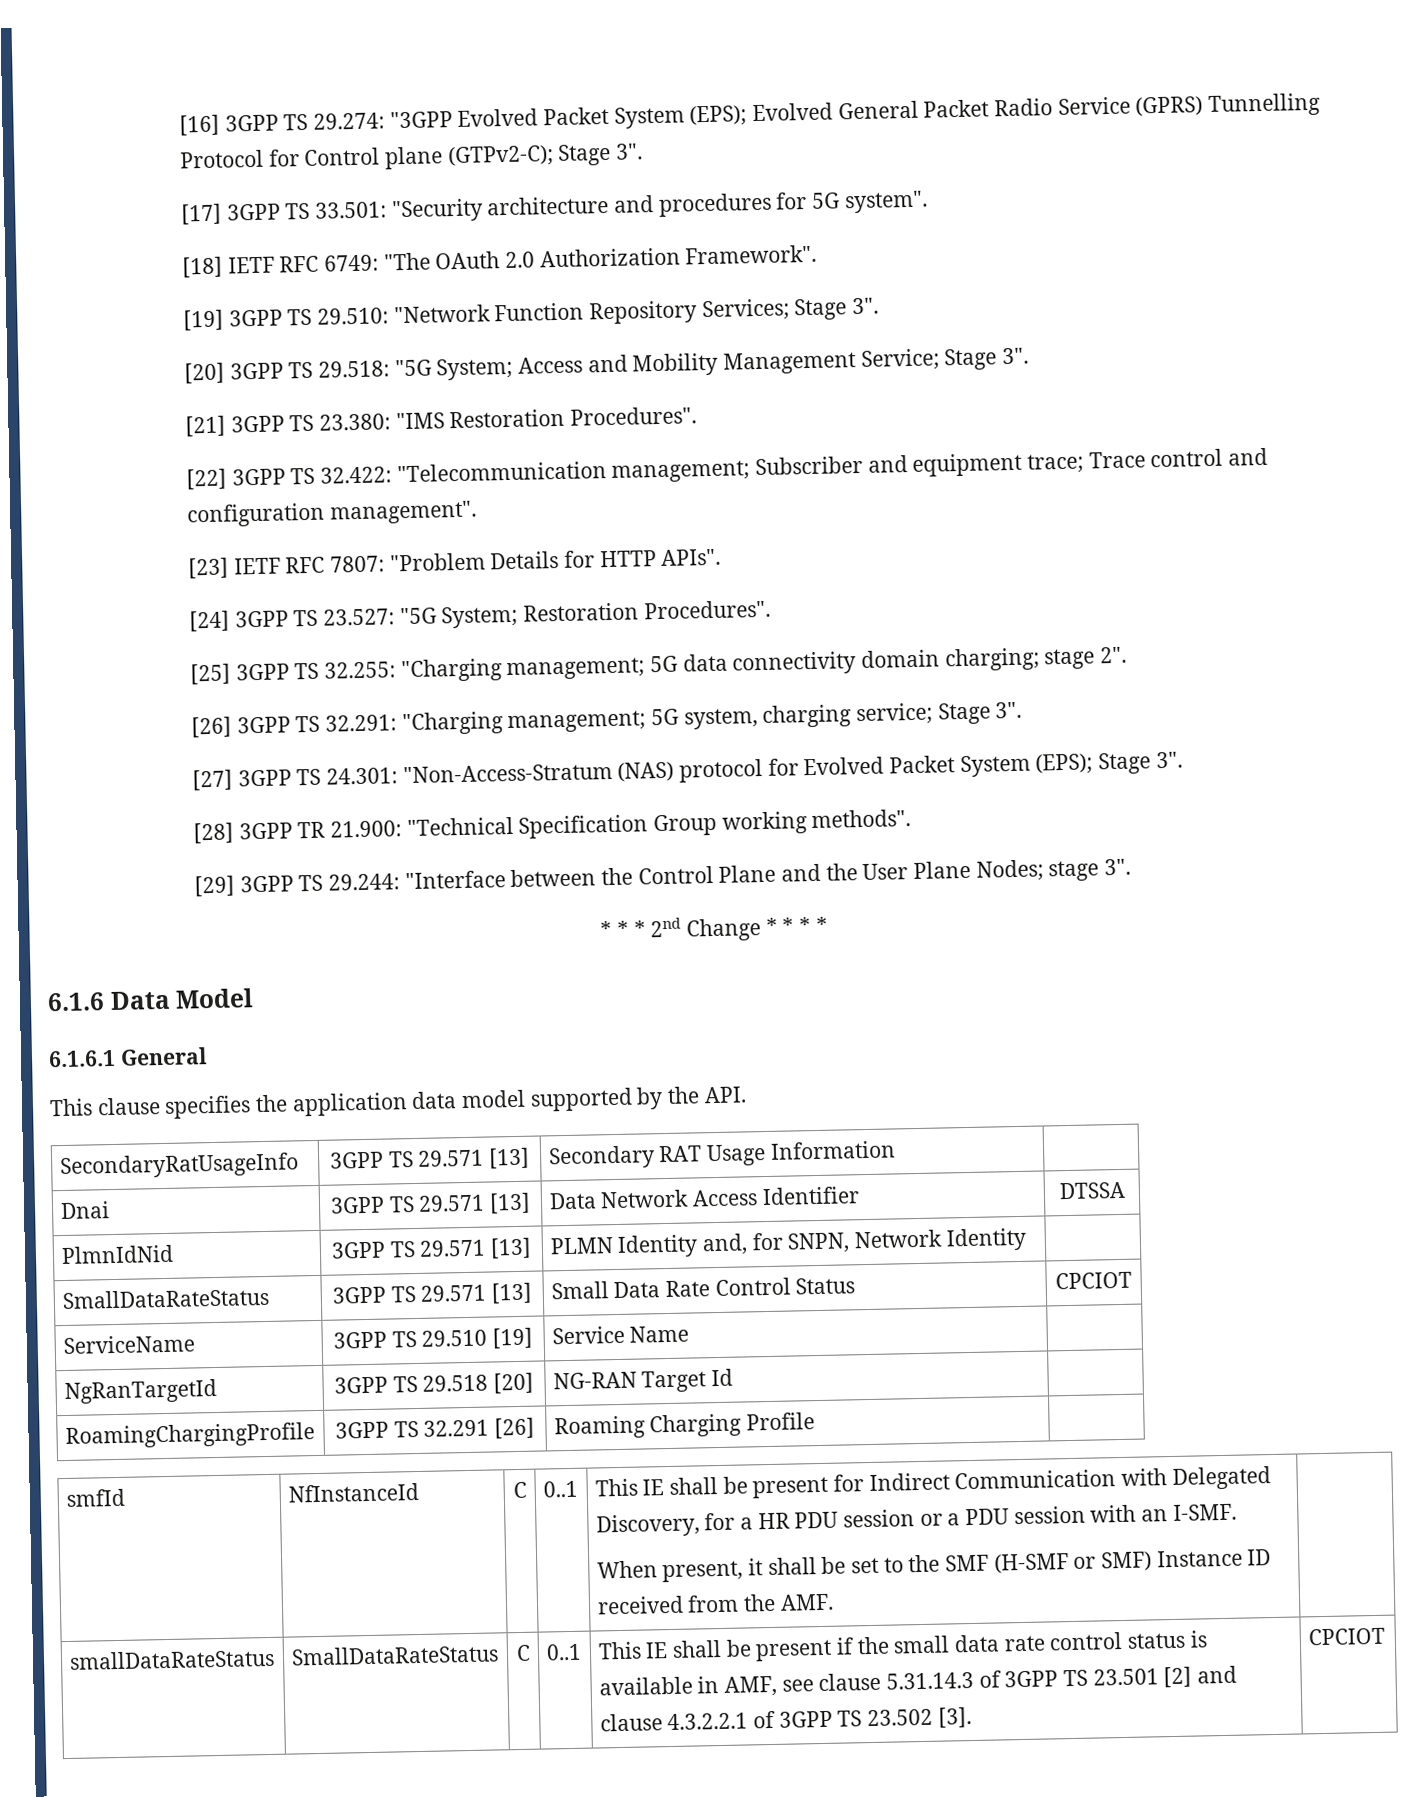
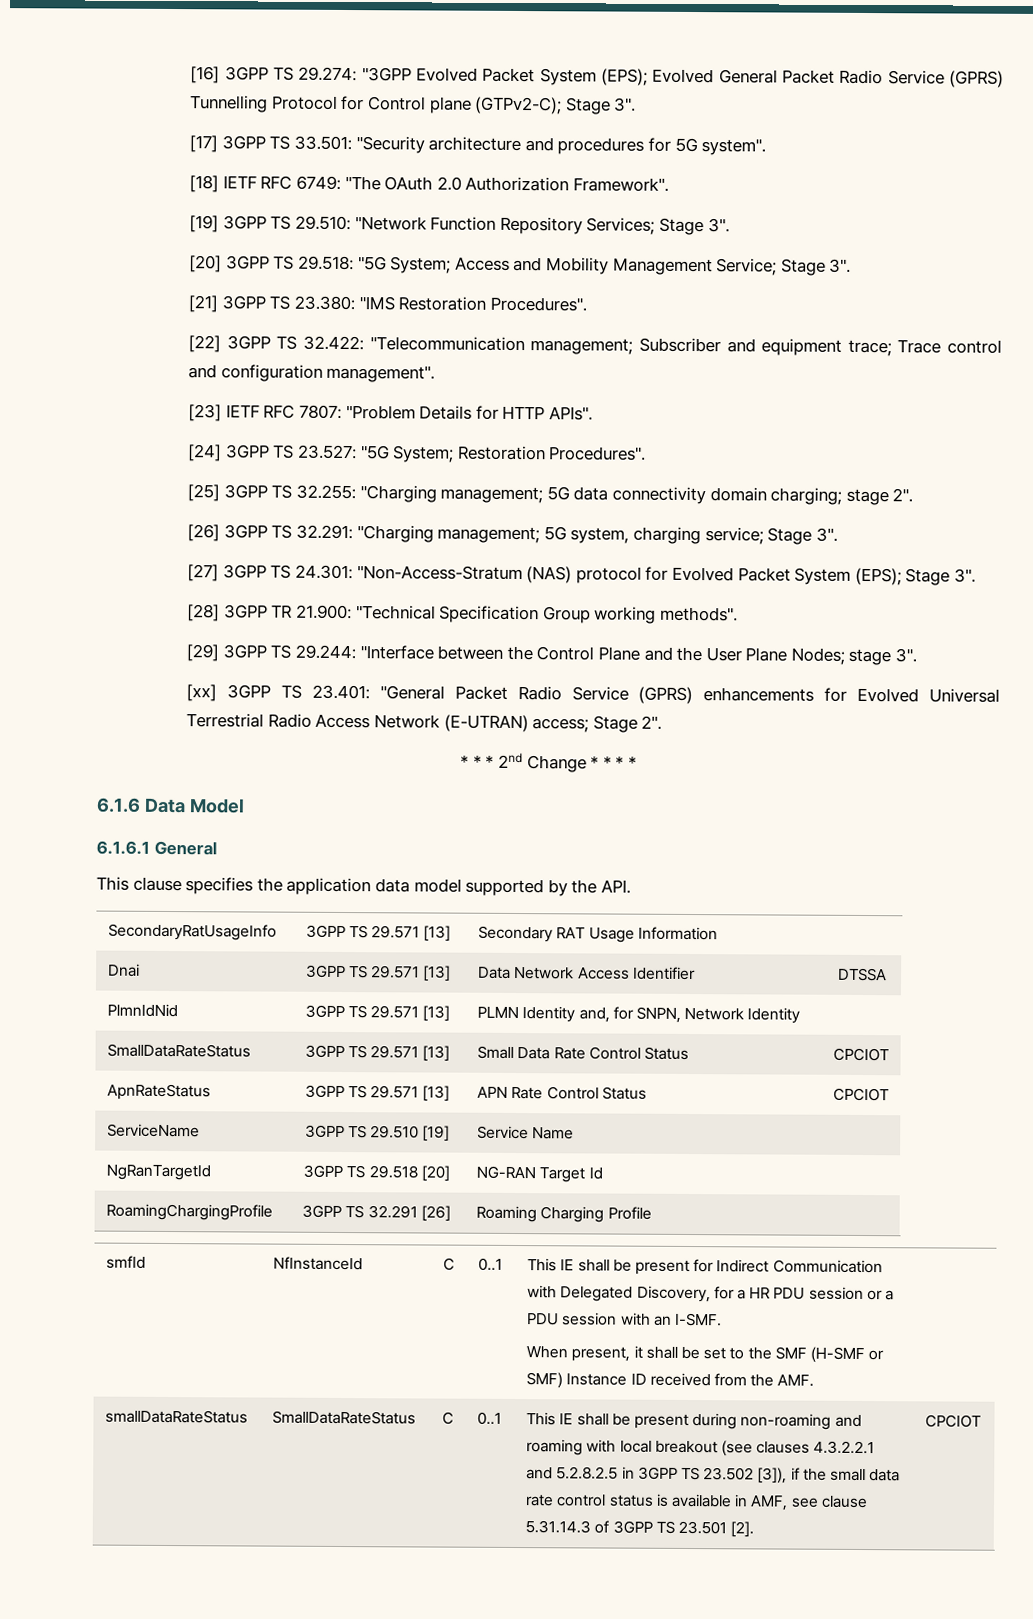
(1131, 867) none -> [186,684,1001,705] [186,713,663,733] // [xx] 3GPP TS 23.401: "General Packet Radio Service (GPRS) enhancements for Evolved Universal Terrestrial Radio Access Network (E-UTRAN) access; Stage 2".
(1132, 1280) none -> [107,1083,212,1101] [304,1084,451,1102] [477,1086,647,1100] [833,1087,889,1102] // ApnRateStatus | 3GPP TS 29.571 [13] | APN Rate Control Status | CPCIOT
(833, 1650) none -> [692,1413,862,1430] [526,1439,876,1457] [526,1466,788,1484] during non-roaming and roaming with local breakout (see clauses 4.3.2.2.1 and 5.2.8.2.5 in 3GPP TS 23.502 [3]),
[1163,1665,1237,1689] [599,1707,972,1732] [2] and clause 4.3.2.2.1 of 3GPP TS 23.502 [3]. -> [730,1521,755,1538] [2].

